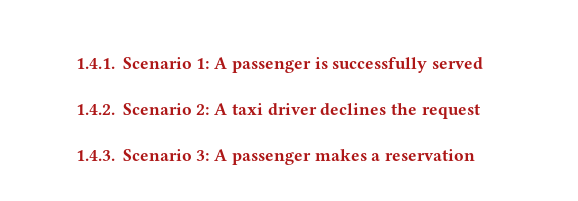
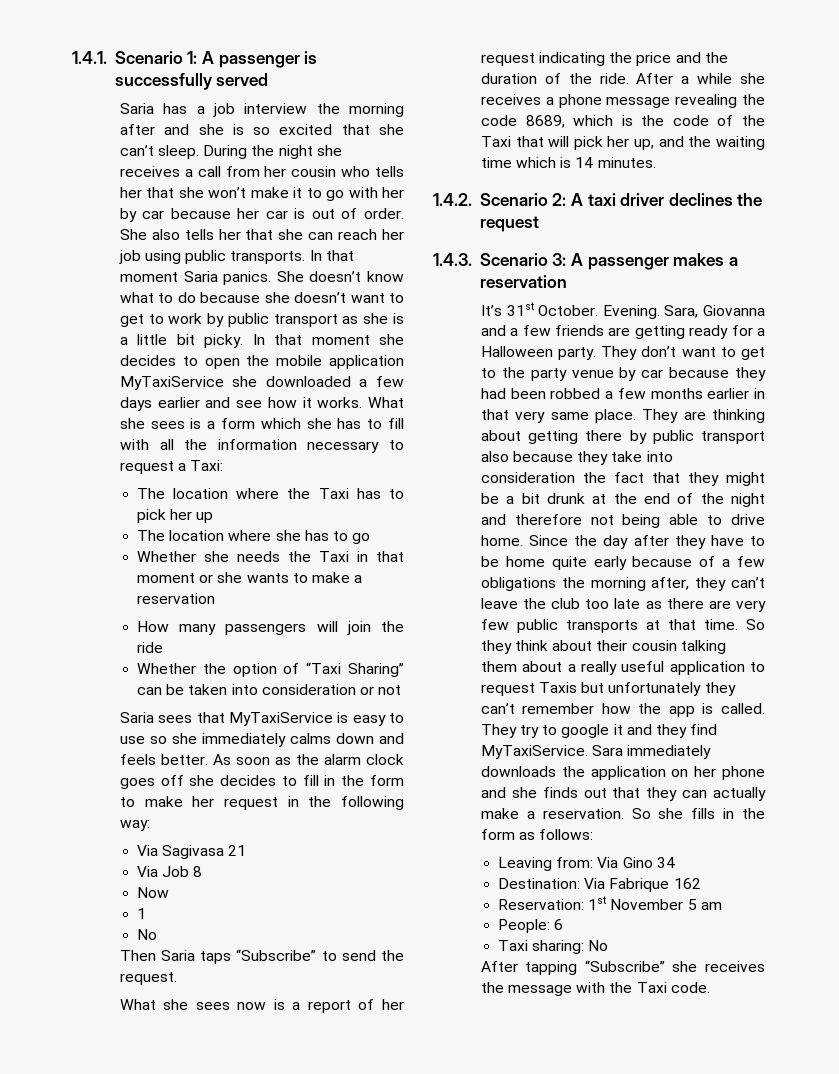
(484, 63) none -> [119,103,404,117] [119,124,404,135] [119,145,342,159] [119,166,404,177] [119,187,405,201] [119,208,404,222] [119,229,404,240] [118,250,354,264] [119,271,404,285] [119,292,404,303] [119,313,404,327] [119,334,404,348] [119,355,404,369] [119,376,404,390] [119,397,404,411] [119,418,404,429] [119,439,404,453] [119,460,224,474] [136,488,404,499] [136,509,214,523] [136,530,371,544] [136,551,404,562] [136,572,363,583] [136,593,215,604] [136,621,404,635] [136,642,163,653] [136,662,404,677] [136,684,402,695] [119,712,404,726] [119,733,404,747] [119,754,404,765] [119,775,404,789] [119,796,404,810] [119,820,150,831] [136,845,247,859] [136,866,203,877] [136,887,169,898] [136,908,146,919] [136,929,157,940] [119,949,404,964] [119,972,177,985] [119,999,404,1013] [480,52,728,66] [480,73,765,84] [480,94,765,108] [480,115,765,128] [480,136,765,150] [480,157,656,168] // Saria has a job interview the morning after and she is so excited that she can’t sleep. During the night she receives a call from her cousin who tells her that she won’t make it to go with her by car because her car is out of order. She also tells her that she can reach her job using public transports. In that moment Saria panics. She doesn’t know what to do because she doesn’t want to get to work by public transport as she is a little bit picky. In that moment she decides to open the mobile application MyTaxiService she downloaded a few days earlier and see how it works. What she sees is a form which she has to fill with all the information necessary to request a Taxi: // The location where the Taxi has to pick her up // The location where she has to go // Whether she needs the Taxi in that moment or she wants to make a reservation // How many passengers will join the ride // Whether the option of “Taxi Sharing” can be taken into consideration or not // Saria sees that MyTaxiService is easy to use so she immediately calms down and feels better. As soon as the alarm clock goes off she decides to fill in the form to make her request in the following way: // Via Sagivasa 21 // Via Job 8 // Now // 1 // No // Then Saria taps “Subscribe” to send the request. // What she sees now is a report of her request indicating the price and the duration of the ride. After a while she receives a phone message revealing the code 8689, which is the code of the Taxi that will pick her up, and the waiting time which is 14 minutes.
(476, 155) none -> [480,302,765,319] [480,325,765,339] [480,346,765,360] [480,367,766,381] [480,388,765,399] [480,409,765,423] [480,430,765,444] [480,451,673,465] [480,472,765,486] [480,493,765,507] [480,514,765,528] [480,535,765,549] [480,556,765,570] [480,577,765,591] [480,598,766,612] [480,619,765,633] [480,640,726,654] [480,661,765,675] [480,682,736,696] [480,703,765,717] [480,724,718,738] [480,745,712,759] [480,766,765,780] [480,787,766,801] [480,808,765,819] [480,829,594,840] [497,857,675,871] [497,878,701,892] [497,896,722,910] [497,919,564,933] [497,940,609,954] [480,960,765,975] [480,982,710,996] // It’s 31st October. Evening. Sara, Giovanna and a few friends are getting ready for a Halloween party. They don’t want to get to the party venue by car because they had been robbed a few months earlier in that very same place. They are thinking about getting there by public transport also because they take into consideration the fact that they might be a bit drunk at the end of the night and therefore not being able to drive home. Since the day after they have to be home quite early because of a few obligations the morning after, they can’t leave the club too late as there are very few public transports at that time. So they think about their cousin talking them about a really useful application to request Taxis but unfortunately they can’t remember how the app is called. They try to google it and they find MyTaxiService. Sara immediately downloads the application on her phone and she finds out that they can actually make a reservation. So she fills in the form as follows: // Leaving from: Via Gino 34 // Destination: Via Fabrique 162 // Reservation: 1st November 5 am // People: 6 // Taxi sharing: No // After tapping “Subscribe” she receives the message with the Taxi code.

